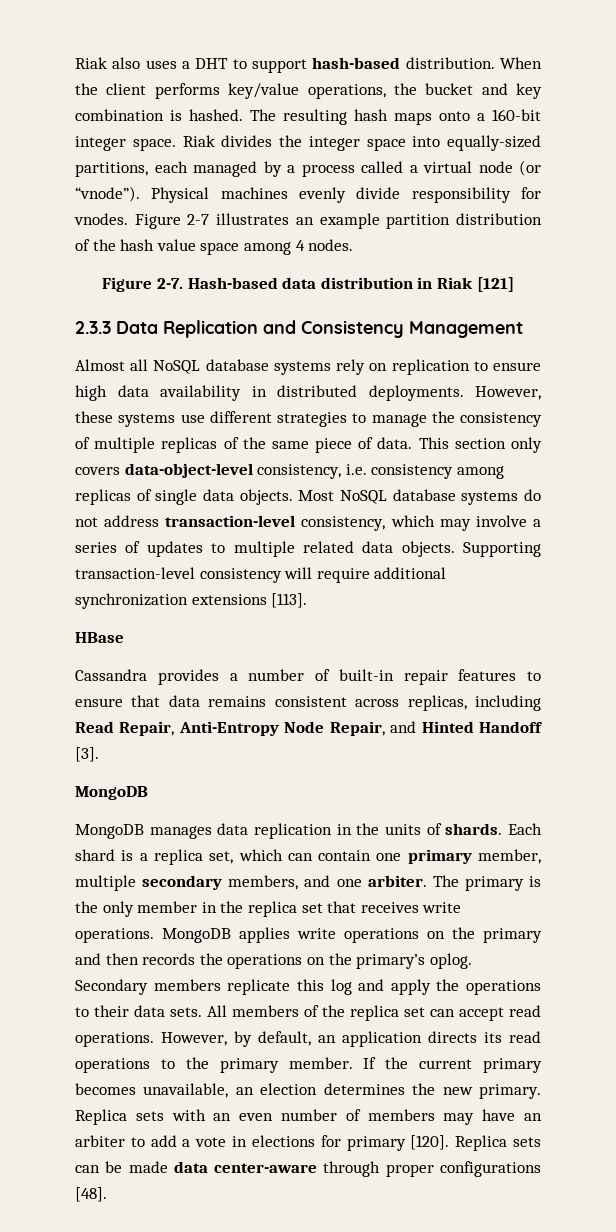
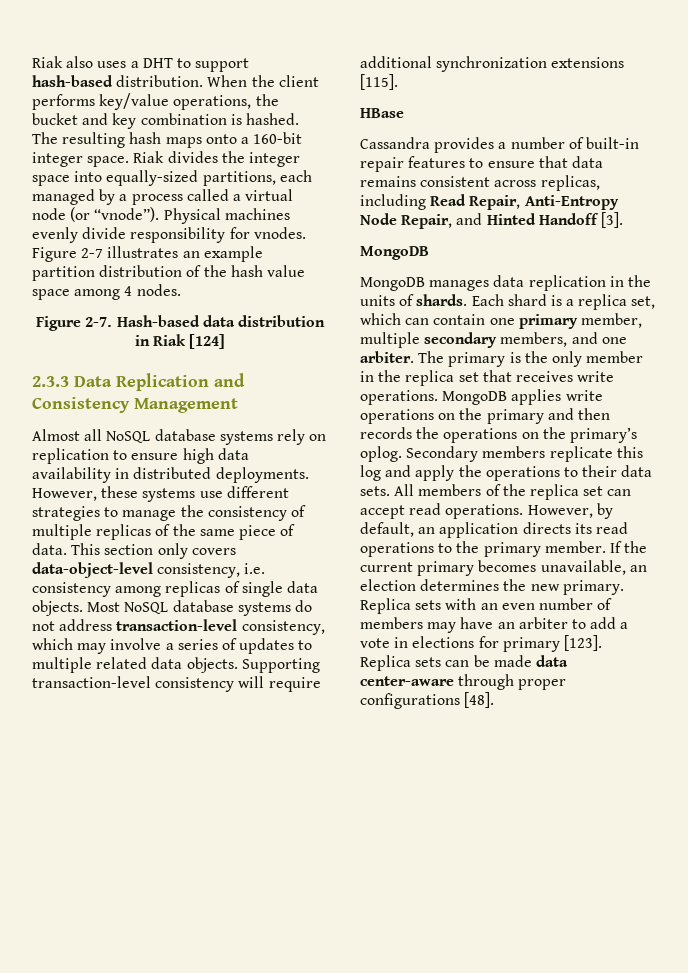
[476,277,514,292] [121] -> [189,334,226,349] [124]
[271,593,308,608] [113]. -> [360,74,398,90] [115].
[410,1135,450,1150] [120]. -> [563,635,602,651] [123].

